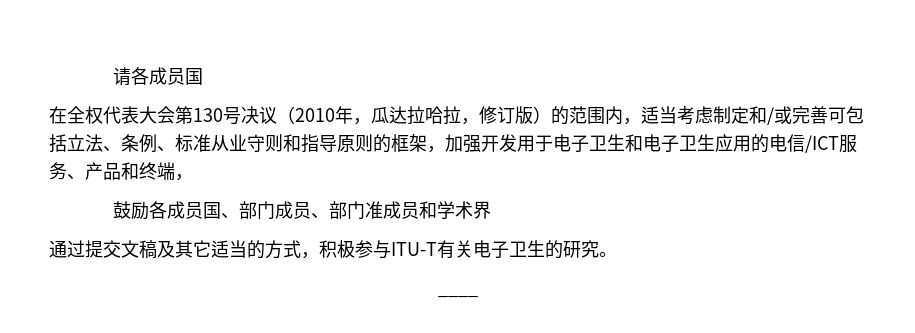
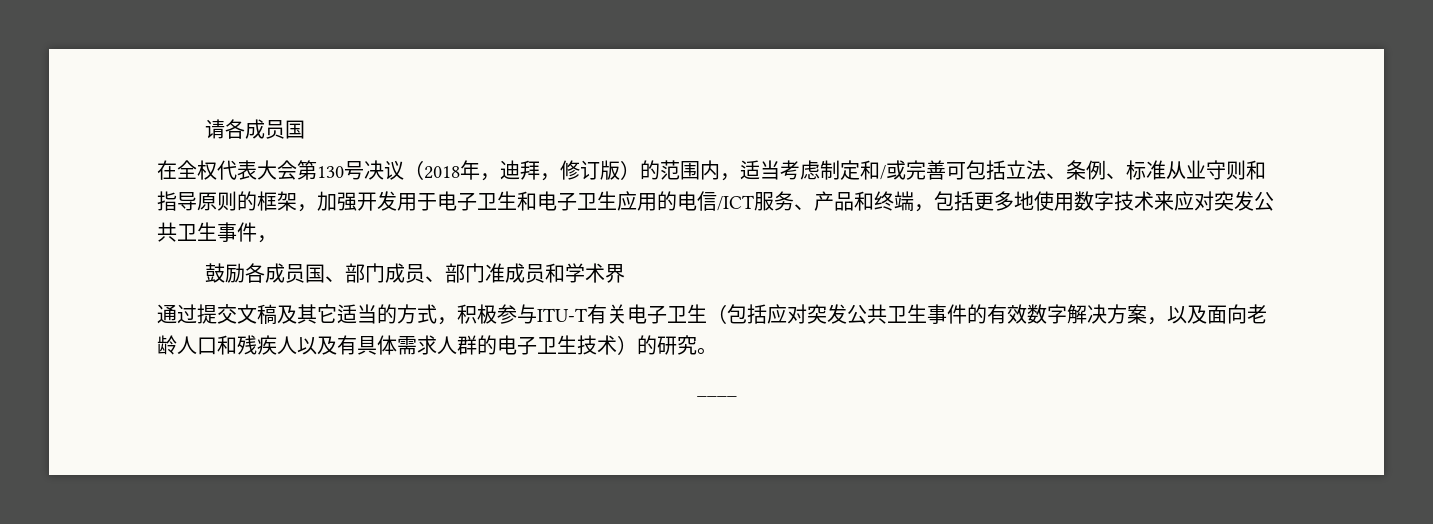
[295,106,461,125] 2010年，瓜达拉哈拉 -> [424,160,540,181] 2018年，迪拜
(193, 177) none -> [934,191,1274,211] [157,222,277,243] 包括更多地使用数字技术来应对突发公共卫生事件，
(545, 248) none -> [707,304,1267,325] [157,335,637,355] （包括应对突发公共卫生事件的有效数字解决方案，以及面向老龄人口和残疾人以及有具体需求人群的电子卫生技术）

